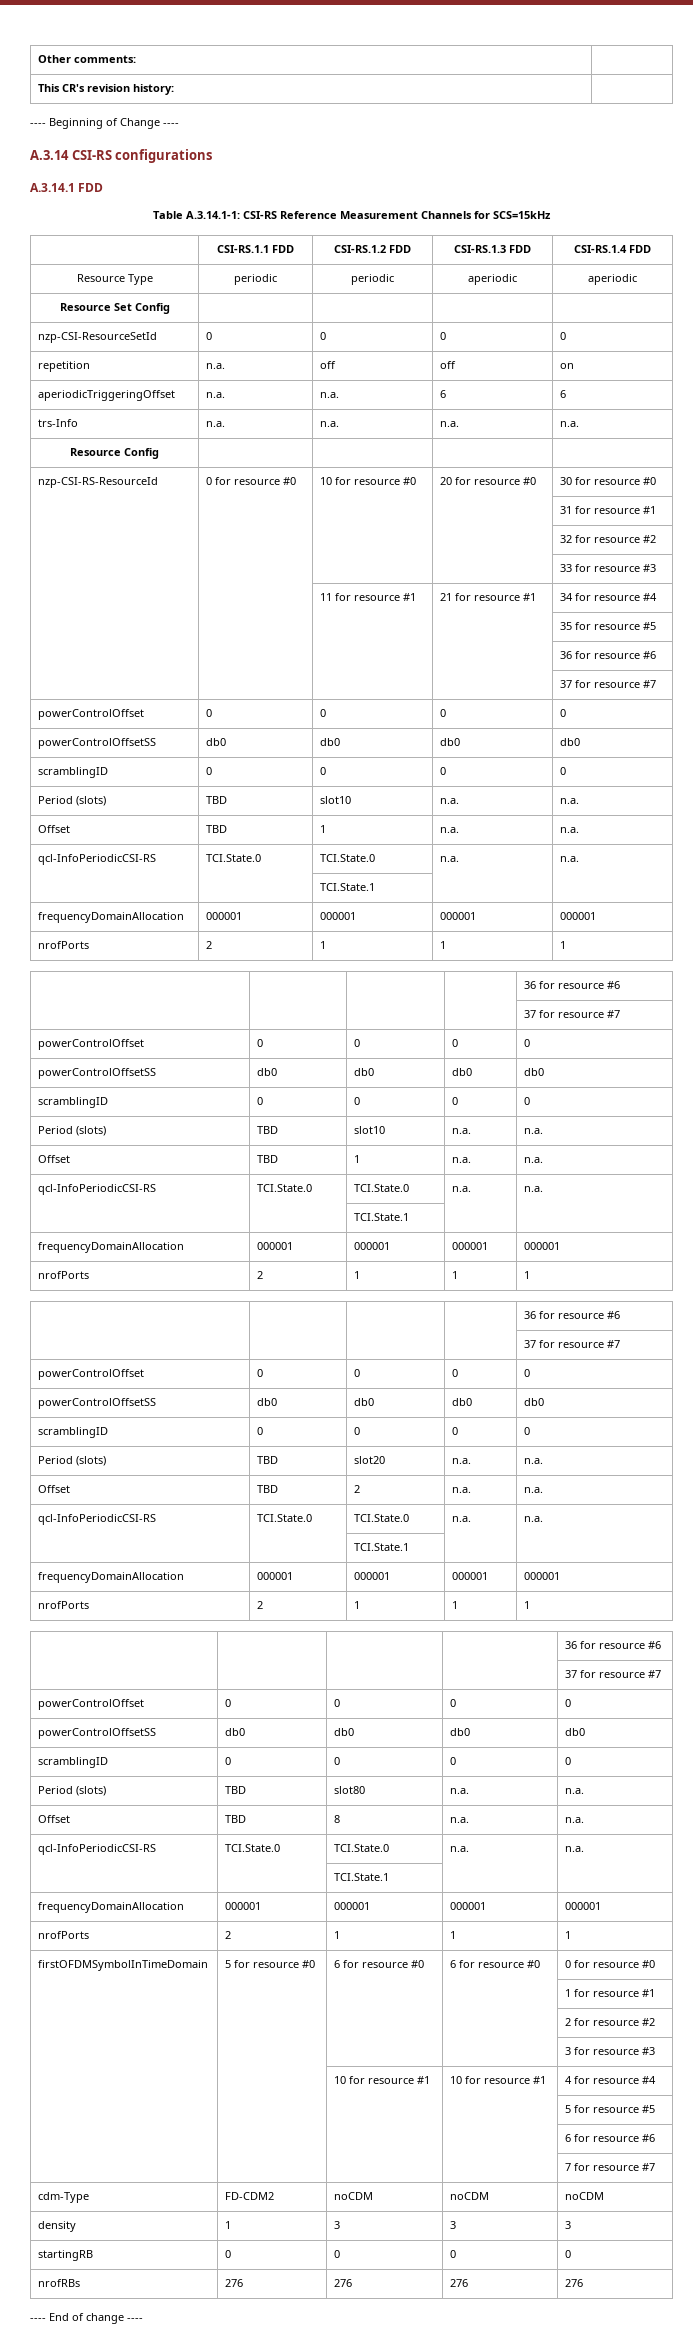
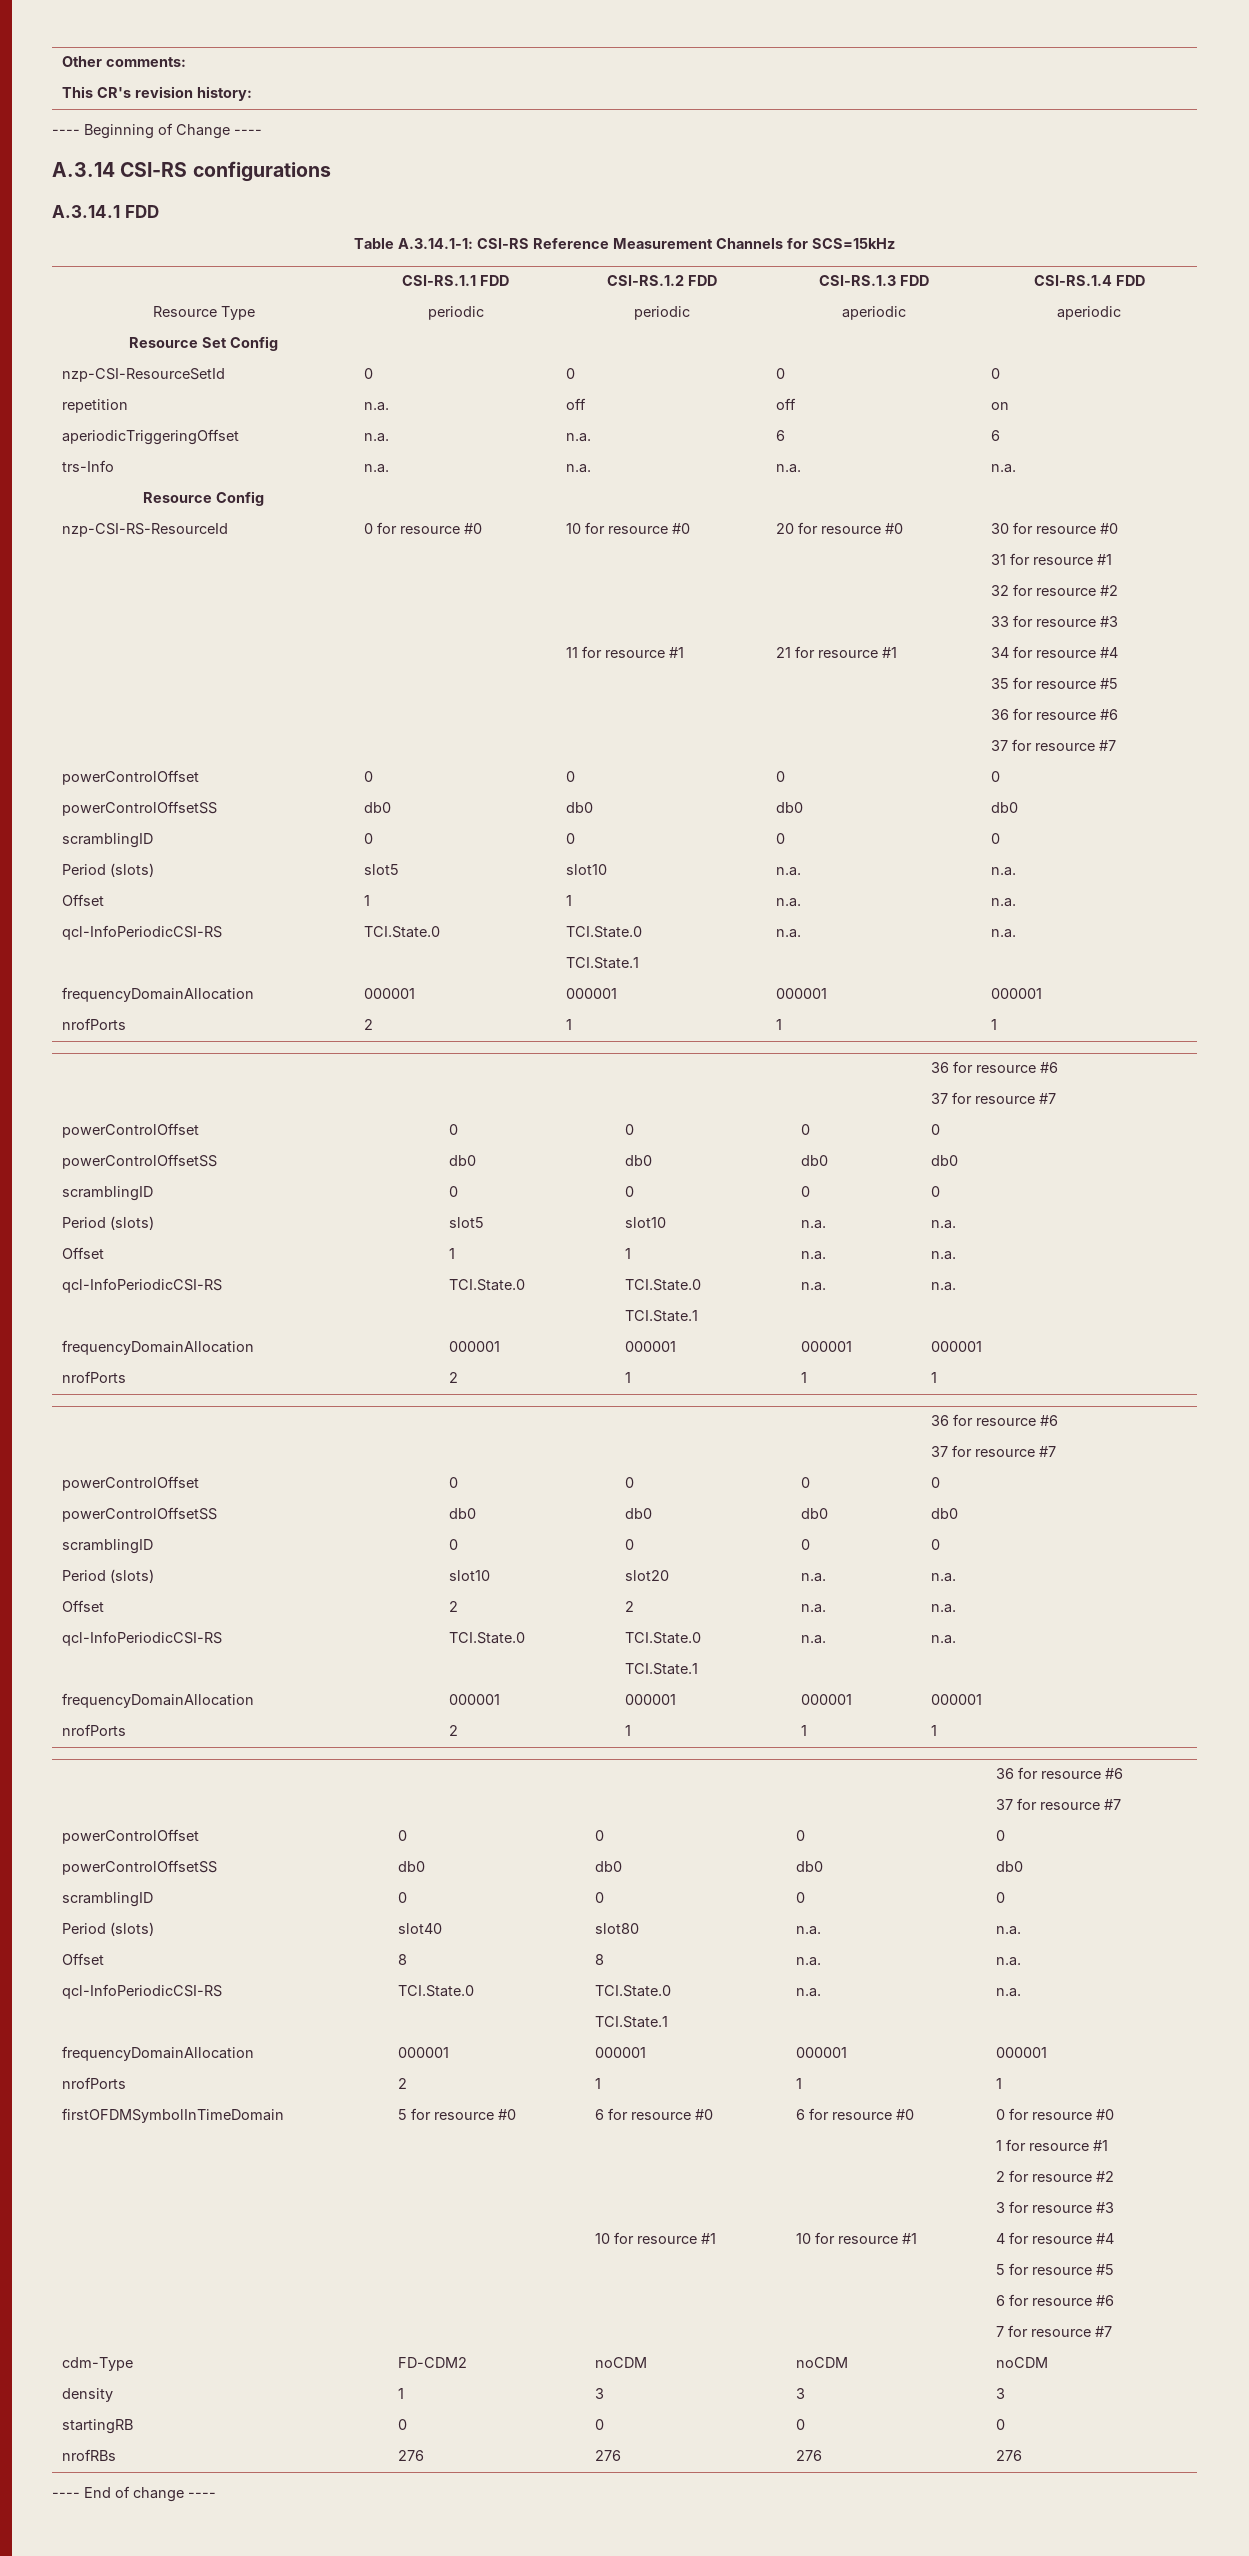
[206,796,228,804] [320,796,352,804] [440,798,460,804] [560,798,580,804] [38,825,71,833] [206,825,228,833] TBD | slot10 | n.a. | n.a. // Offset | TBD -> [363,864,399,875] [565,864,607,875] [775,867,801,876] [990,867,1016,876] [61,894,104,906] [363,895,370,906] slot5 | slot10 | n.a. | n.a. // Offset | 1
[257,1126,279,1134] [354,1126,386,1134] [452,1128,472,1134] [524,1128,544,1134] [38,1155,71,1163] [257,1155,279,1163] TBD | slot10 | n.a. | n.a. // Offset | TBD -> [448,1217,484,1228] [624,1217,666,1228] [800,1220,826,1229] [930,1220,956,1229] [61,1247,104,1259] [448,1248,455,1259] slot5 | slot10 | n.a. | n.a. // Offset | 1
[257,1456,279,1464] TBD -> [448,1570,490,1581] slot10
[257,1485,279,1493] TBD -> [448,1601,458,1612] 2
[225,1786,247,1794] TBD -> [397,1923,442,1934] slot40
[225,1815,247,1823] TBD -> [397,1954,407,1965] 8

